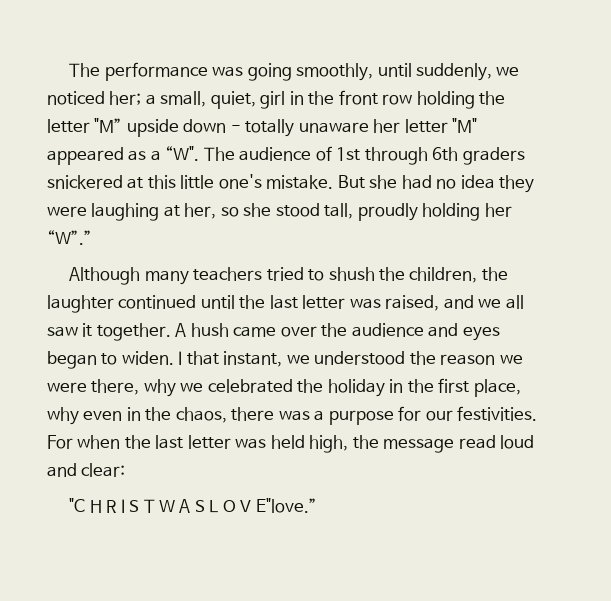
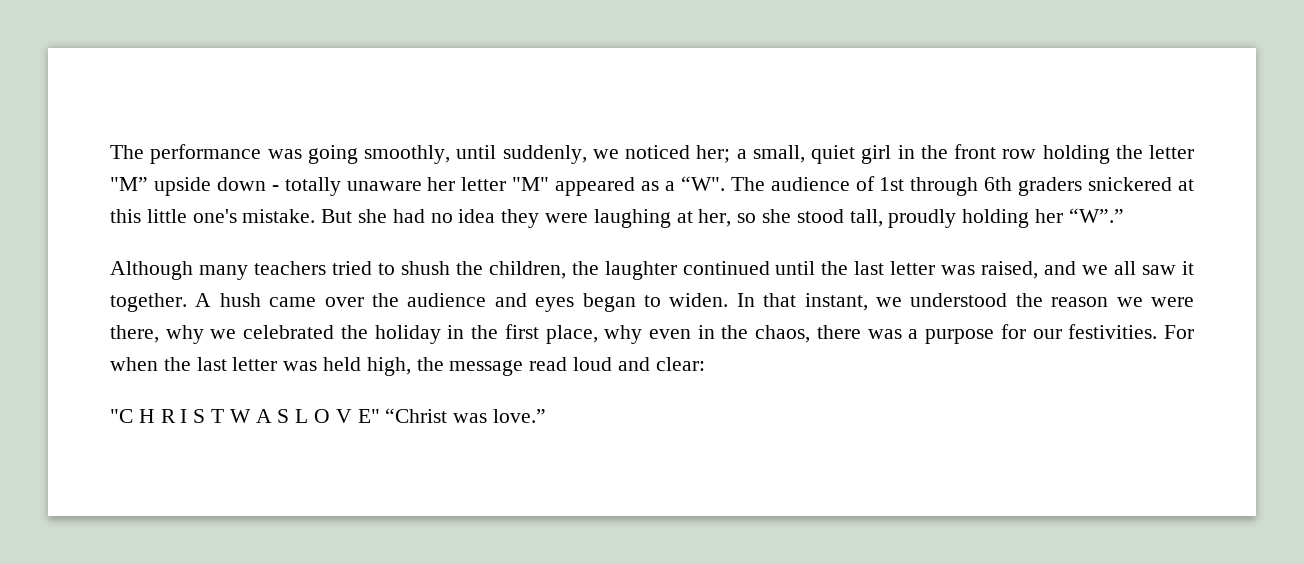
[210,91,256,109] quiet, -> [811,145,855,164] quiet
[178,351,183,365] I -> [736,293,755,307] In
[255,498,317,513] E"love.” -> [357,408,547,423] E" “Christ was love.”

